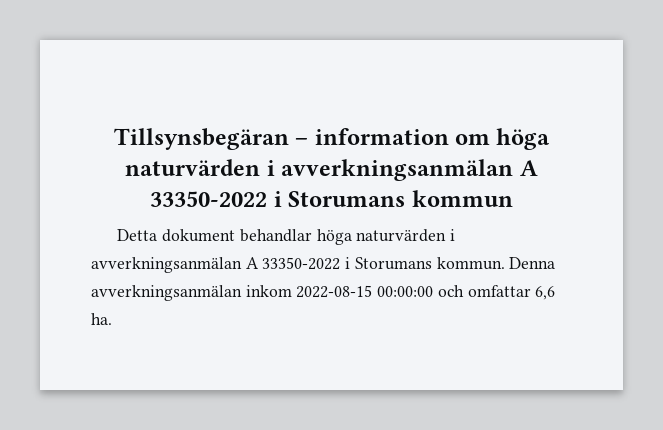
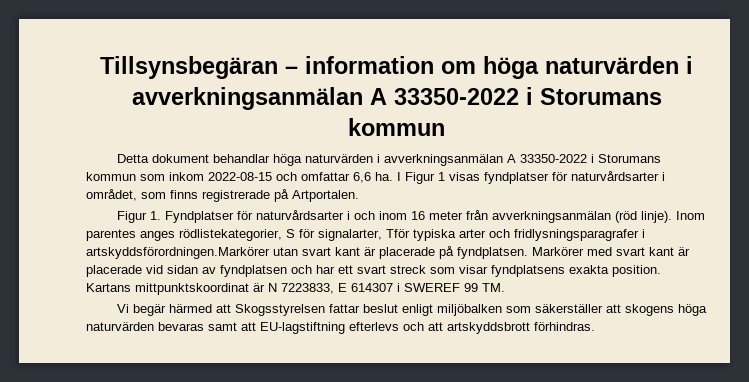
[436,257,556,270] [91,285,242,301] kommun. Denna avverkningsanmälan -> [86,172,165,181] kommun som
[377,286,434,297] 00:00:00 -> (272, 176) none
(112, 319) none -> [397,171,665,184] [86,189,359,202] [116,210,705,223] [86,229,645,241] [86,246,690,259] [86,265,661,277] [86,283,505,295] [116,304,707,316] [86,322,595,334] I Figur 1 visas fyndplatser för naturvårdsarter i området, som finns registrerade på Artportalen. // Figur 1. Fyndplatser för naturvårdsarter i och inom 16 meter från avverkningsanmälan (röd linje). Inom parentes anges rödlistekategorier, S för signalarter, Tför typiska arter och fridlysningsparagrafer i artskyddsförordningen.Markörer utan svart kant är placerade på fyndplatsen. Markörer med svart kant är placerade vid sidan av fyndplatsen och har ett svart streck som visar fyndplatsens exakta position. Kartans mittpunktskoordinat är N 7223833, E 614307 i SWEREF 99 TM. // Vi begär härmed att Skogsstyrelsen fattar beslut enligt miljöbalken som säkerställer att skogens höga naturvärden bevaras samt att EU-lagstiftning efterlevs och att artskyddsbrott förhindras.

